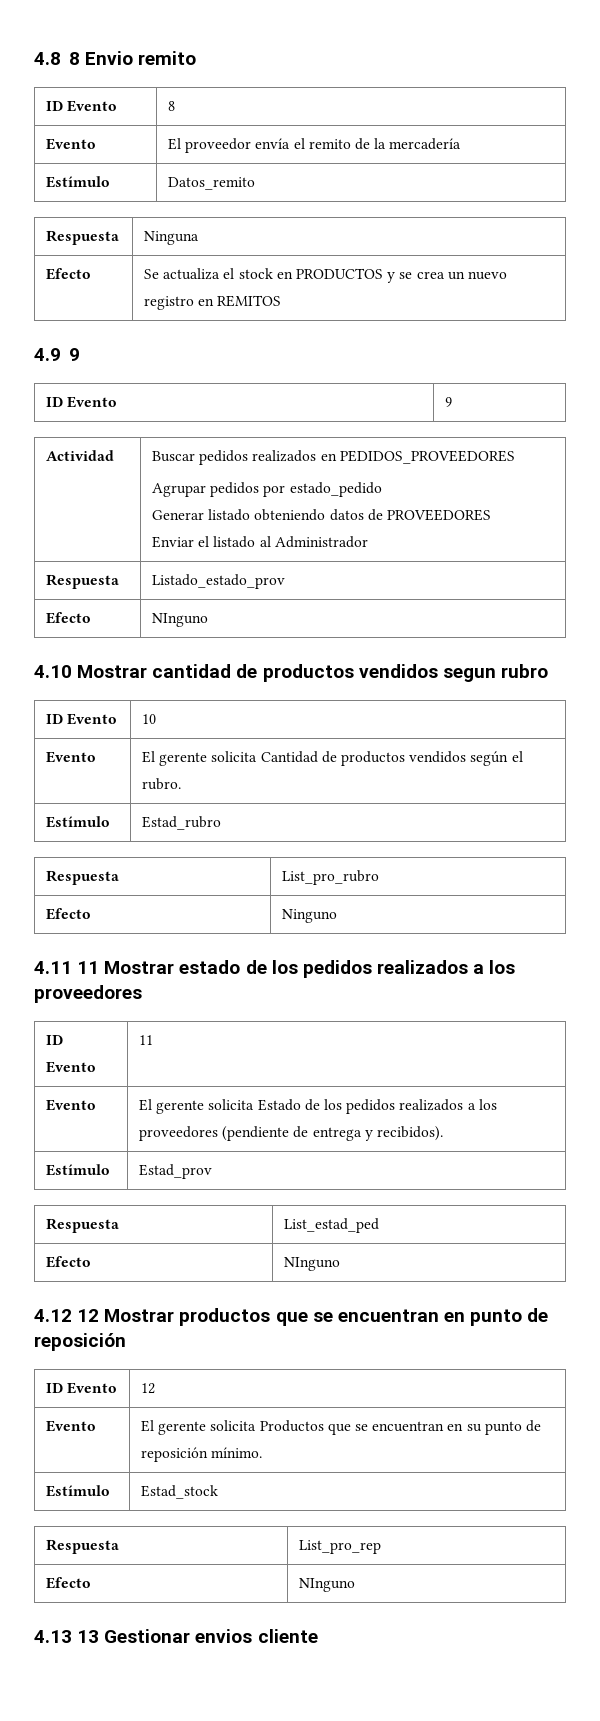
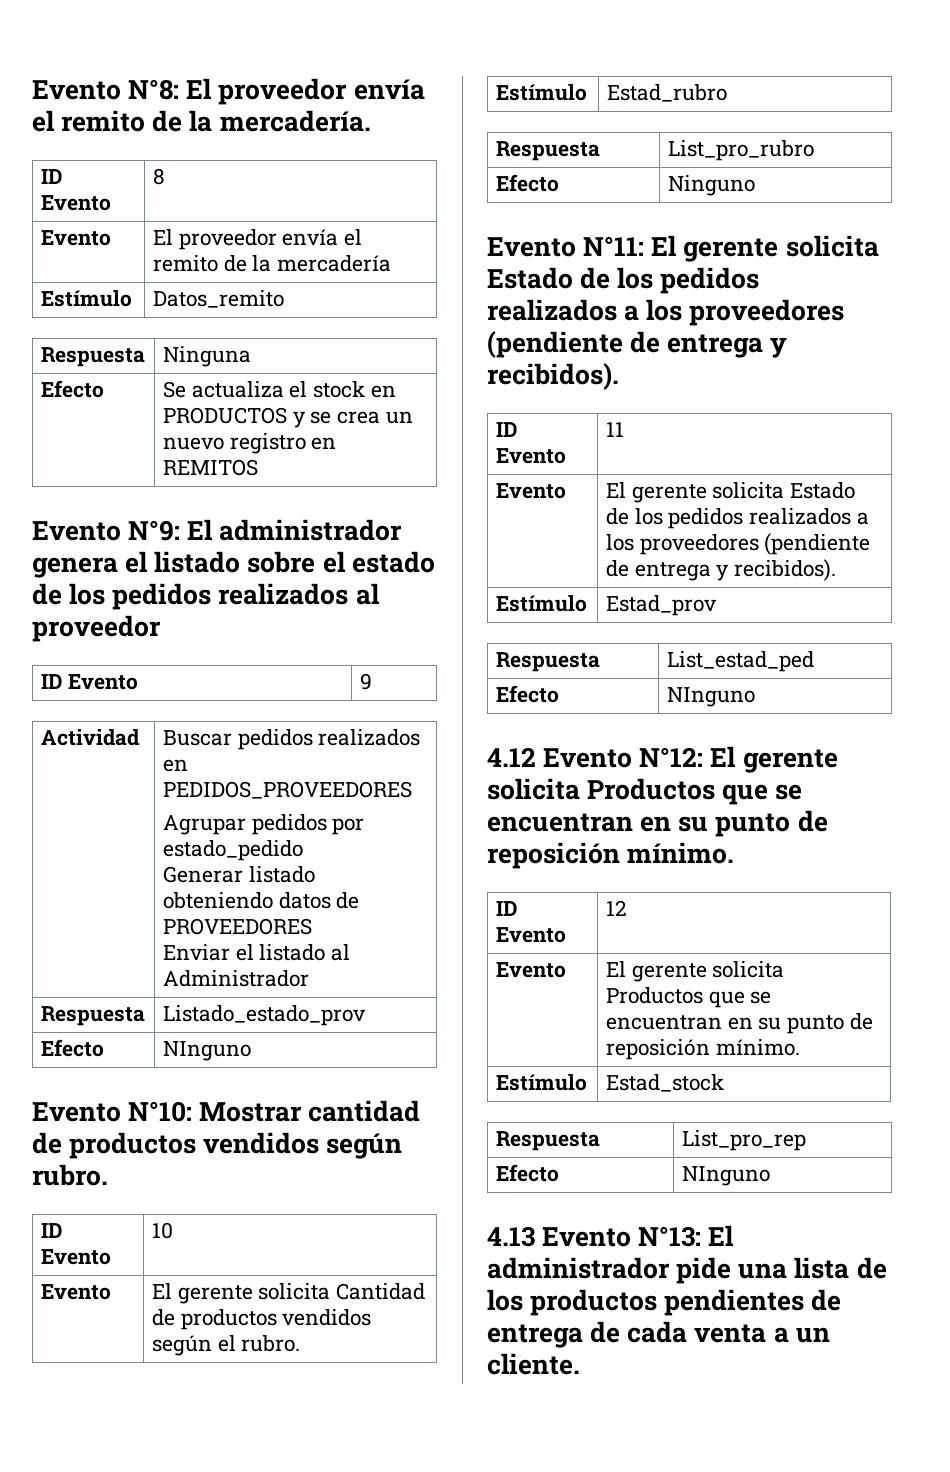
[34,51,197,65] 4.8 8 Envio remito -> [32,78,425,105] [32,110,371,132] Evento N°8: El proveedor envía el remito de la mercadería.
[34,348,80,361] 4.9 9 -> [32,519,403,541] [32,551,435,578] [32,583,380,610] [32,615,161,642] Evento N°9: El administrador genera el listado sobre el estado de los pedidos realizados al proveedor
[34,665,72,678] 4.10 -> [32,1101,193,1122] Evento N°10:
[442,664,548,682] segun rubro -> [326,1133,403,1159] [32,1164,108,1186] según rubro.
[34,960,516,978] [34,985,142,1003] 4.11 11 Mostrar estado de los pedidos realizados a los proveedores -> [487,235,879,262] [487,267,760,294] [487,299,845,326] [487,331,788,358] [487,363,619,390] Evento N°11: El gerente solicita Estado de los pedidos realizados a los proveedores (pendiente de entrega y recibidos).
[77,1308,549,1326] [34,1333,126,1351] 12 Mostrar productos que se encuentran en punto de reposición -> [543,746,838,773] [487,778,803,805] [487,810,828,837] [487,842,735,869] Evento N°12: El gerente solicita Productos que se encuentran en su punto de reposición mínimo.
[77,1629,318,1643] 13 Gestionar envios cliente -> [542,1225,735,1247] [487,1257,887,1284] [487,1289,842,1316] [487,1321,830,1348] [487,1353,580,1375] Evento N°13: El administrador pide una lista de los productos pendientes de entrega de cada venta a un cliente.

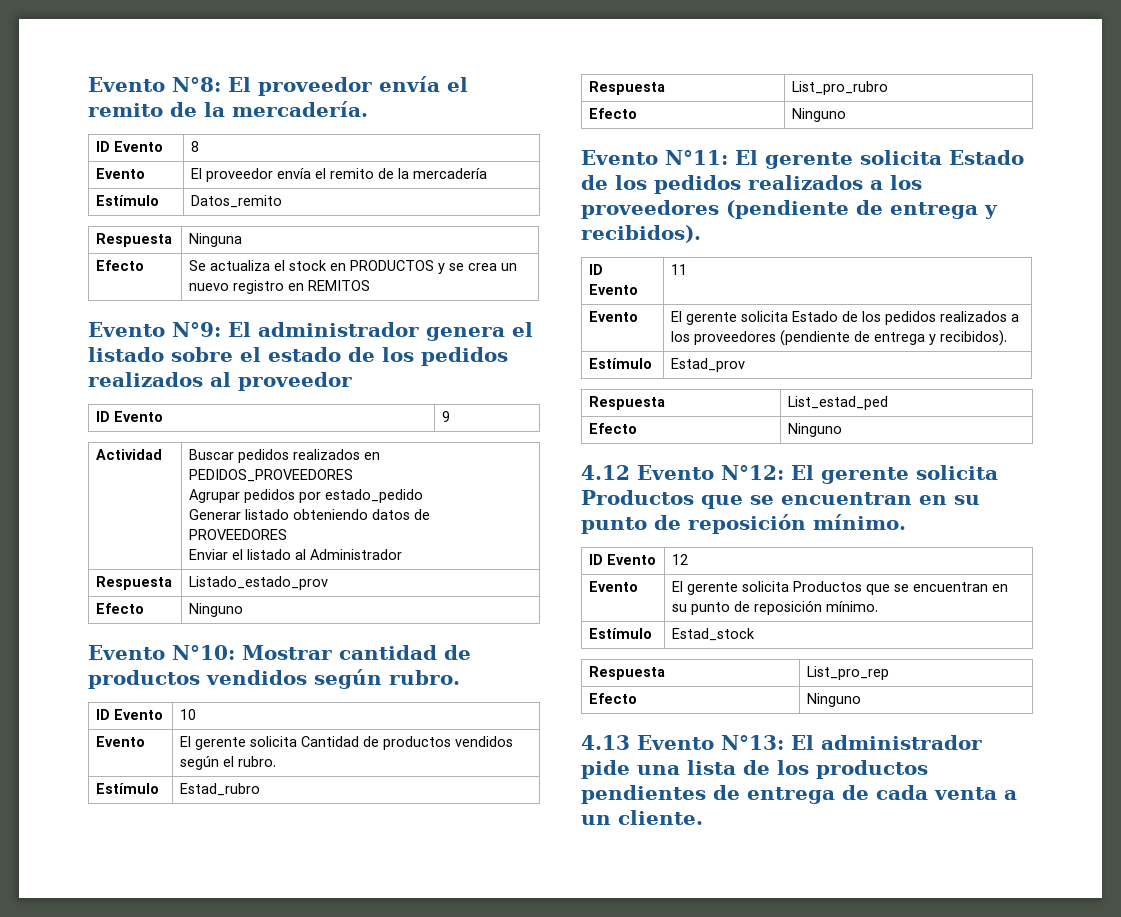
[162,1041,251,1061] NInguno -> [189,603,244,617] Ninguno
[666,687,755,707] NInguno -> [788,423,843,437] Ninguno
[681,1166,770,1186] NInguno -> [807,693,862,707] Ninguno

